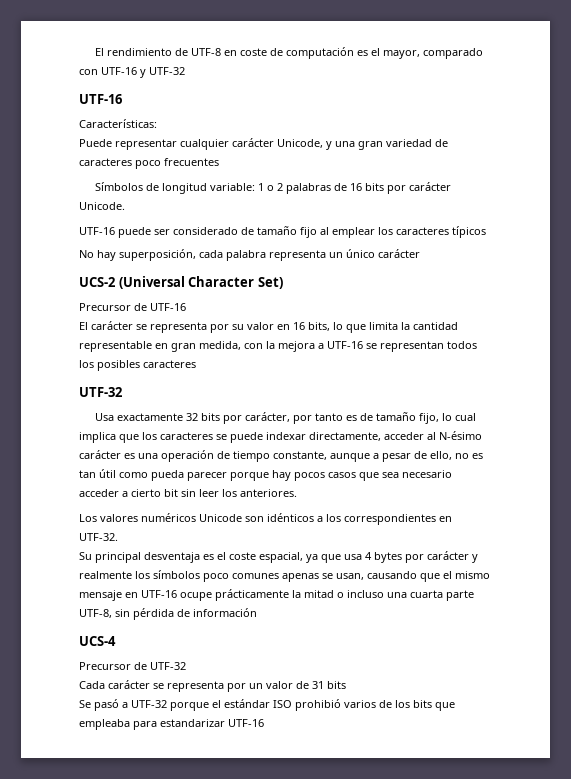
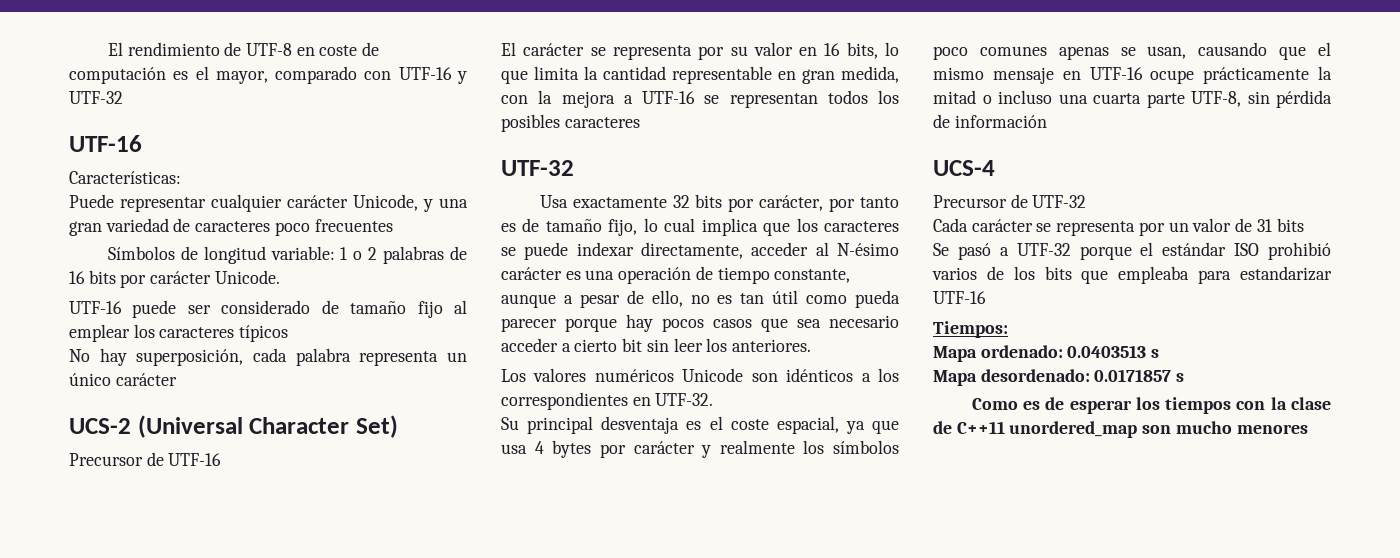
(264, 723) none -> [933,321,1008,338] [933,345,1160,362] [933,369,1185,386] [971,397,1331,414] [933,421,1308,438] // Tiempos: // Mapa ordenado: 0.0403513 s // Mapa desordenado: 0.0171857 s // Como es de esperar los tiempos con la clase de C++11 unordered_map son mucho menores

